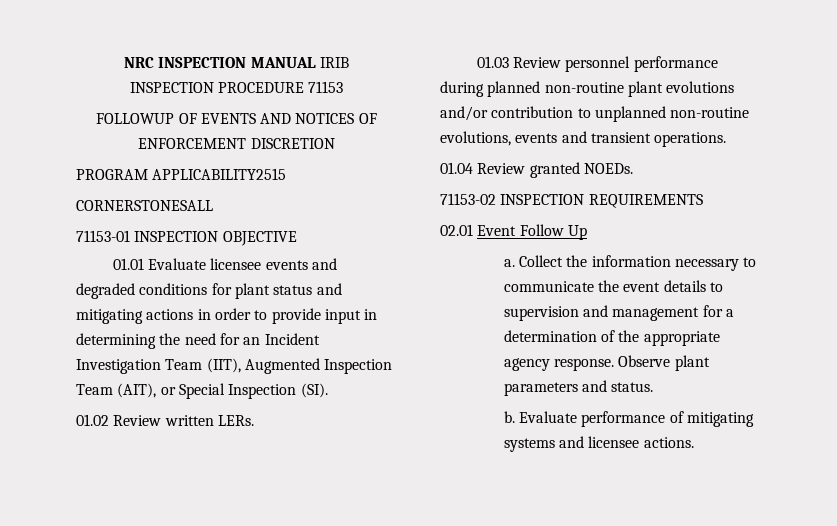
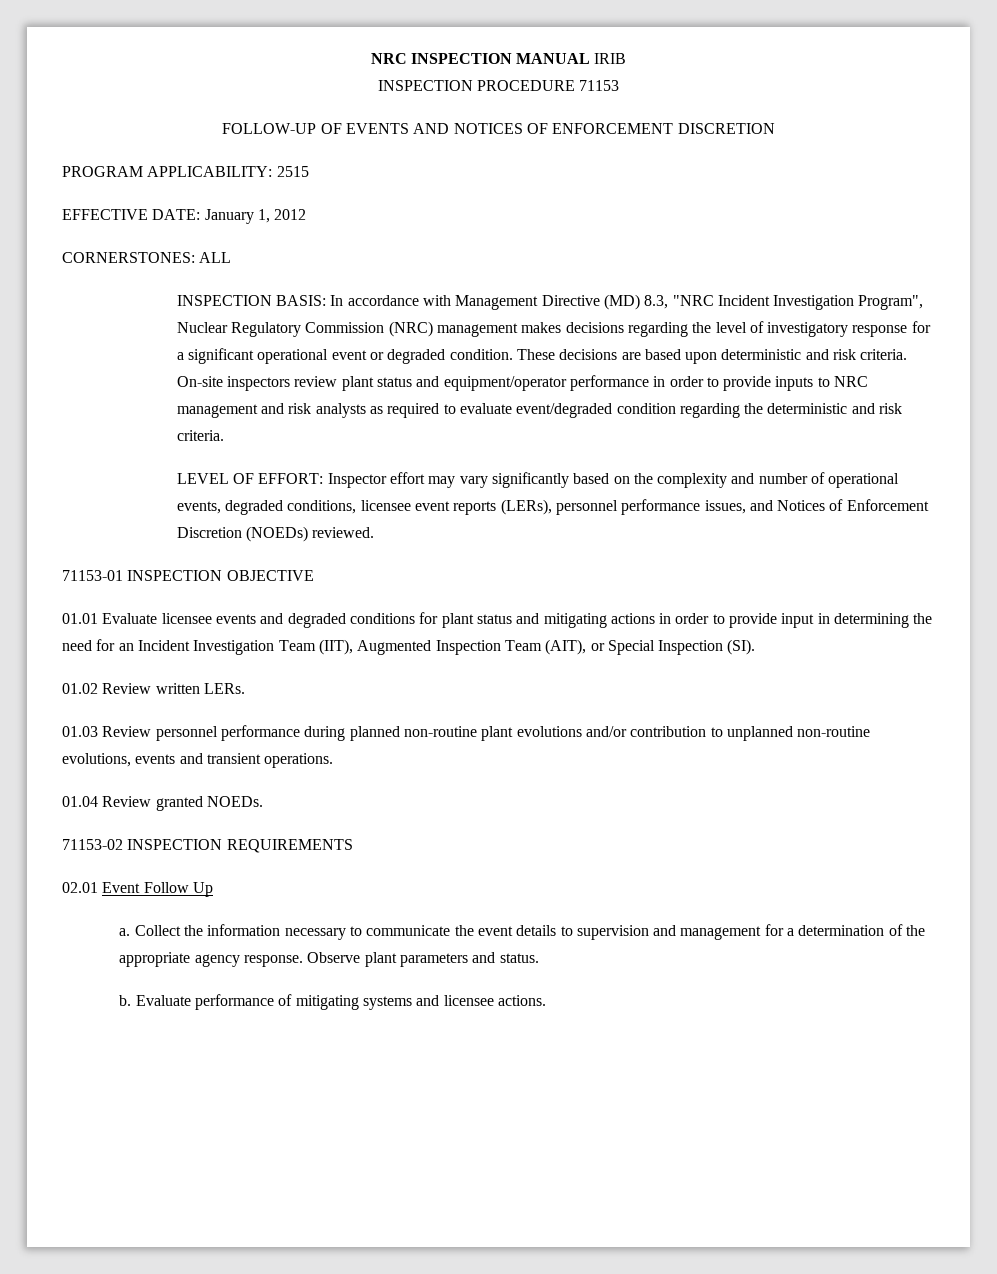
[96,113,175,124] FOLLOWUP -> [222,123,317,134] FOLLOW-UP
[152,168,287,180] [76,200,213,211] APPLICABILITY2515 // CORNERSTONESALL -> [147,166,309,177] [62,209,307,224] [62,252,232,263] [176,294,924,310] [176,321,931,337] [176,348,908,364] [176,375,869,391] [176,403,903,418] [176,430,224,441] [176,472,900,488] [176,499,929,515] [176,526,375,542] APPLICABILITY: 2515 // EFFECTIVE DATE: January 1, 2012 // CORNERSTONES: ALL // INSPECTION BASIS: In accordance with Management Directive (MD) 8.3, "NRC Incident Investigation Program", Nuclear Regulatory Commission (NRC) management makes decisions regarding the level of investigatory response for a significant operational event or degraded condition. These decisions are based upon deterministic and risk criteria. On-site inspectors review plant status and equipment/operator performance in order to provide inputs to NRC management and risk analysts as required to evaluate event/degraded condition regarding the deterministic and risk criteria. // LEVEL OF EFFORT: Inspector effort may vary significantly based on the complexity and number of operational events, degraded conditions, licensee event reports (LERs), personnel performance issues, and Notices of Enforcement Discretion (NOEDs) reviewed.

